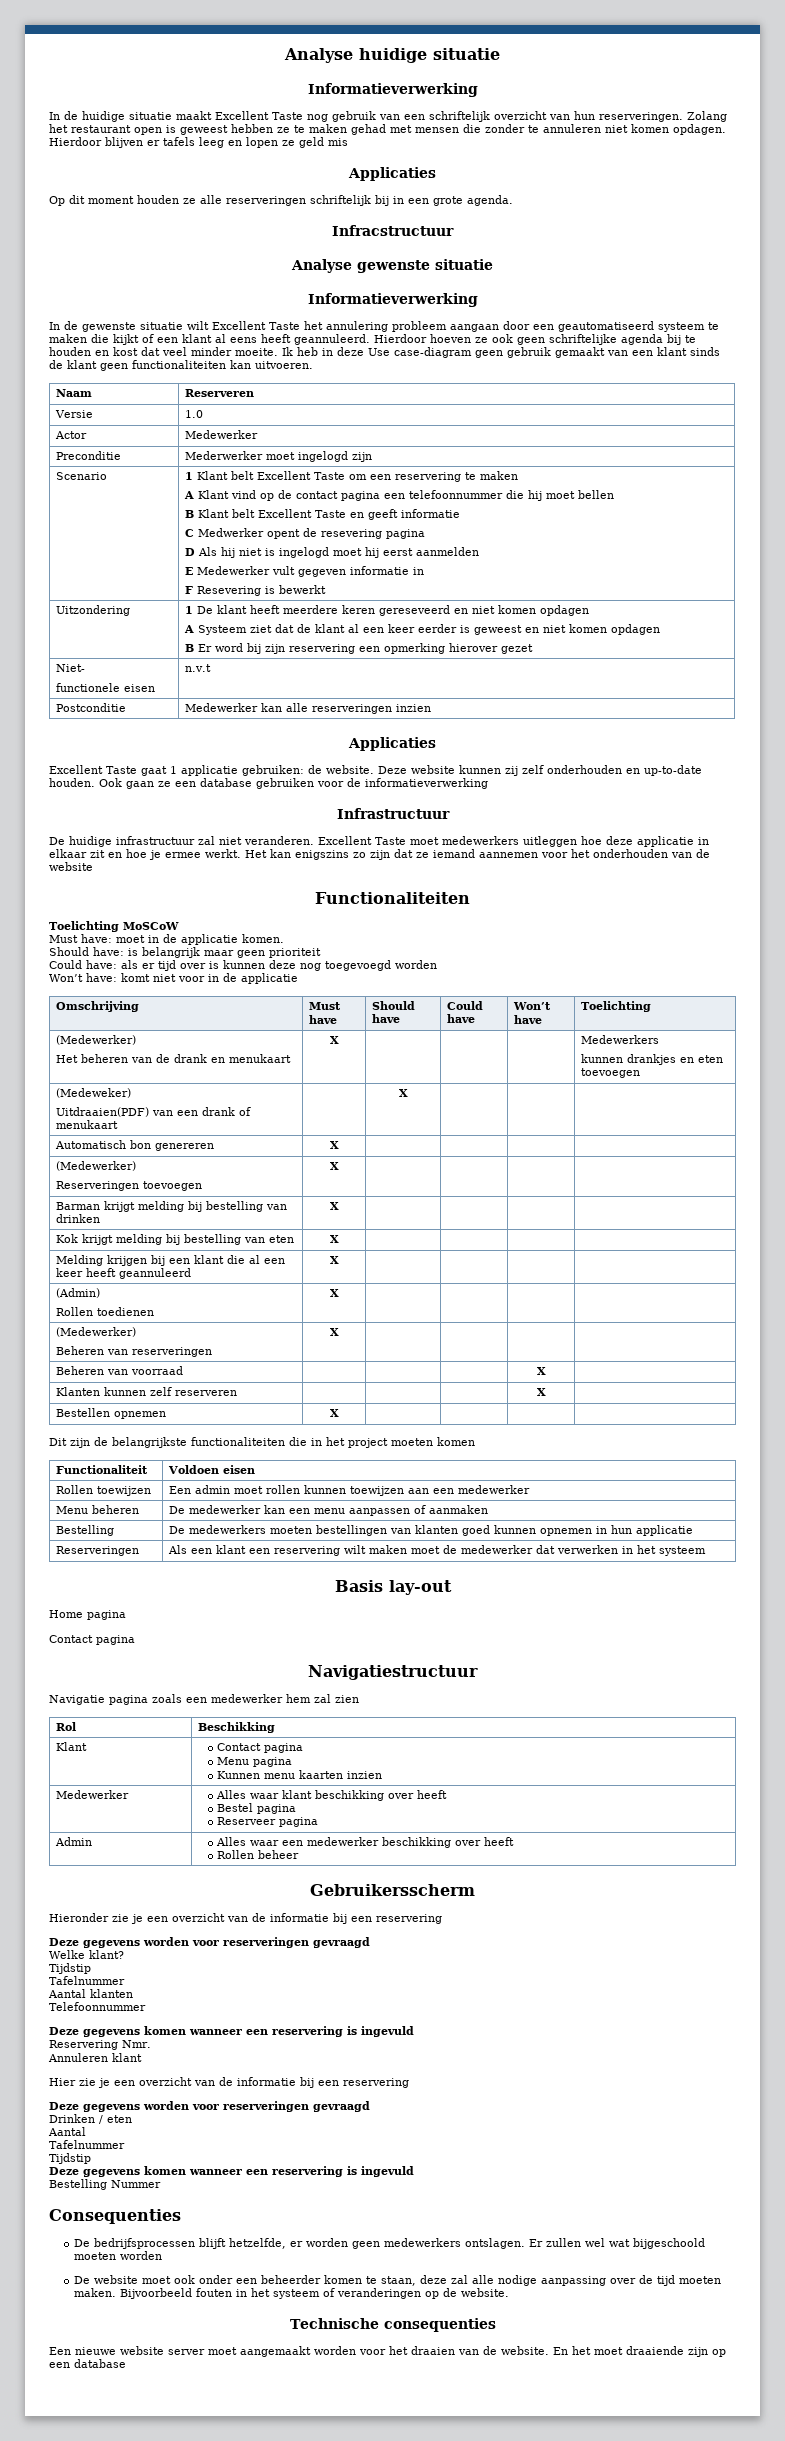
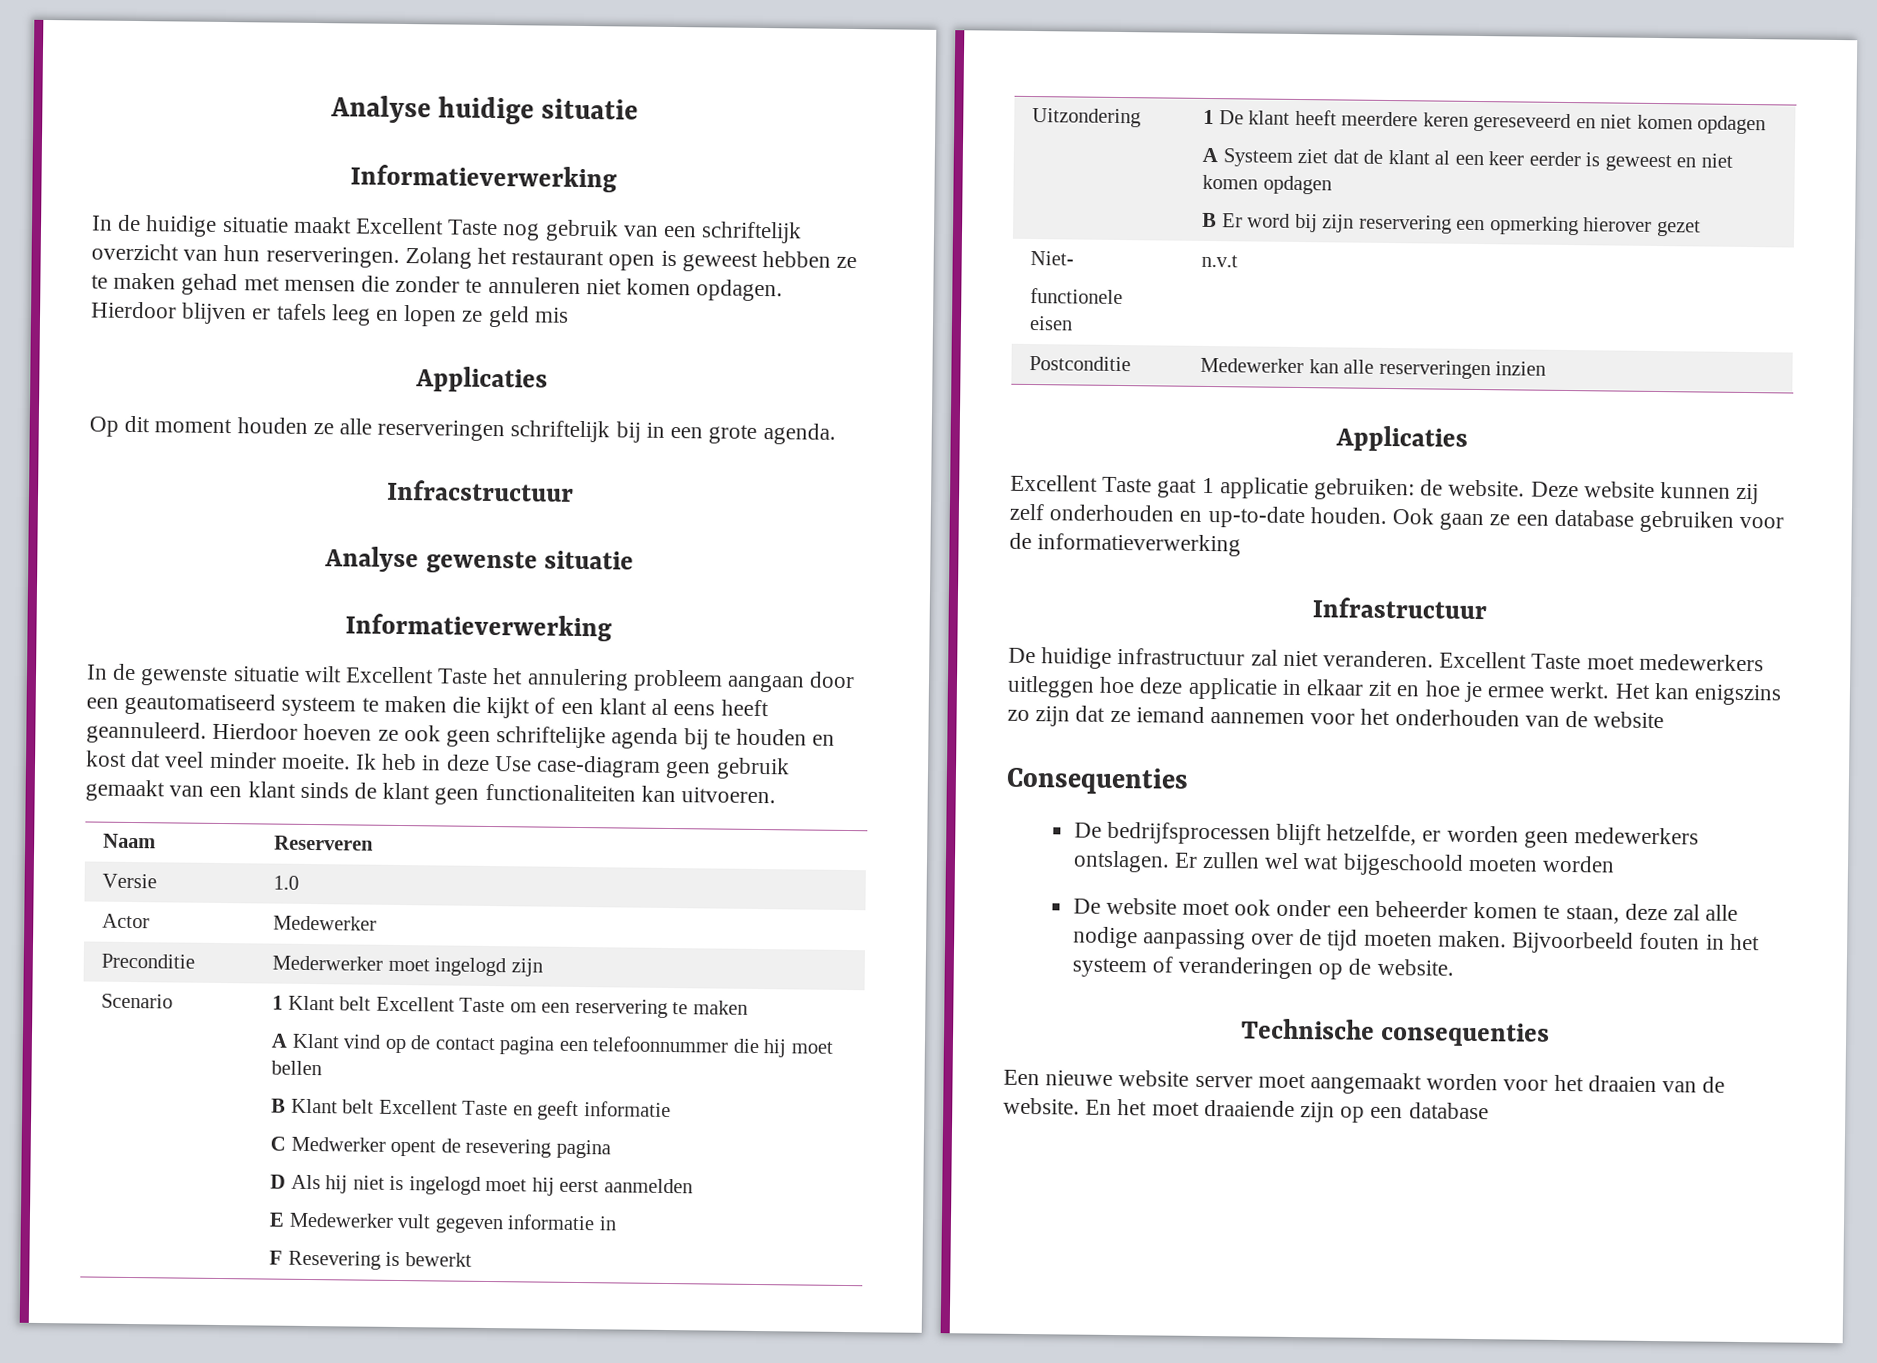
[315,892,470,904] [49,921,179,932] [49,934,284,945] [49,947,321,958] [49,960,437,971] [49,973,298,984] [55,1001,139,1012] [308,1002,341,1010] [308,1015,337,1024] [371,1001,415,1010] [371,1014,400,1023] [446,1001,483,1010] [446,1014,475,1023] [512,1002,551,1010] [513,1015,542,1024] [580,1001,651,1012] [55,1035,136,1045] [55,1054,291,1063] [329,1036,339,1044] [580,1035,659,1044] [580,1054,723,1065] [580,1068,640,1078] [55,1088,131,1098] [55,1107,251,1117] [55,1120,118,1129] [398,1089,408,1097] [54,1140,214,1151] [329,1141,339,1149] [55,1161,136,1171] [55,1181,202,1191] [329,1162,339,1170] [55,1201,287,1212] [55,1214,100,1223] [329,1202,339,1210] [55,1234,294,1245] [329,1235,339,1243] [55,1255,285,1266] [55,1268,191,1279] [329,1256,339,1264] [55,1288,100,1298] [55,1307,154,1316] [329,1289,339,1297] [55,1327,136,1337] [55,1346,212,1357] [329,1328,339,1336] [55,1366,183,1375] [536,1367,546,1375] [55,1387,237,1396] [536,1388,546,1396] [55,1408,166,1419] [329,1409,339,1417] [49,1437,475,1448] [55,1465,148,1474] [167,1465,255,1474] [55,1485,151,1496] [168,1485,530,1496] [55,1505,139,1514] [168,1505,488,1516] [55,1525,114,1536] [168,1525,693,1536] [55,1546,139,1556] [167,1545,706,1556] [334,1580,452,1595] [49,1610,126,1620] [49,1635,135,1645] [308,1665,478,1680] [49,1694,359,1705] [55,1722,76,1731] [197,1722,275,1733] [55,1742,87,1751] [217,1743,304,1753] [217,1757,293,1767] [217,1770,383,1779] [55,1790,129,1799] [216,1790,448,1801] [217,1803,297,1814] [217,1817,319,1827] [54,1837,92,1846] [216,1837,515,1848] [217,1850,300,1859] [310,1884,475,1896] [49,1913,442,1924] [49,1937,370,1948] [49,1950,124,1959] [49,1963,91,1974] [49,1976,125,1985] [48,1989,133,1998] [49,2002,146,2011] [49,2026,414,2037] [49,2040,151,2050] [48,2053,142,2062] [49,2077,409,2088] [49,2101,370,2112] [49,2114,132,2124] [48,2127,86,2136] [49,2140,125,2149] [49,2153,91,2164] [49,2166,414,2177] [49,2179,161,2190] // Functionaliteiten // Toelichting MoSCoW // Must have: moet in de applicatie komen. // Should have: is belangrijk maar geen prioriteit // Could have: als er tijd over is kunnen deze nog toegevoegd worden // Won’t have: komt niet voor in de applicatie // Omschrijving | Must have | Should have | Could have | Won’t have | Toelichting // (Medewerker) // Het beheren van de drank en menukaart | X | | | | Medewerkers // kunnen drankjes en eten toevoegen // (Medeweker) // Uitdraaien(PDF) van een drank of menukaart | | X | | | // Automatisch bon genereren | X | | | | // (Medewerker) // Reserveringen toevoegen | X | | | | // Barman krijgt melding bij bestelling van drinken | X | | | | // Kok krijgt melding bij bestelling van eten | X | | | | // Melding krijgen bij een klant die al een keer heeft geannuleerd | X | | | | // (Admin) // Rollen toedienen | X | | | | // (Medewerker) // Beheren van reserveringen | X | | | | // Beheren van voorraad | | | | X | // Klanten kunnen zelf reserveren | | | | X | // Bestellen opnemen | X | | | | // Dit zijn de belangrijkste functionaliteiten die in het project moeten komen // Functionaliteit | Voldoen eisen // Rollen toewijzen | Een admin moet rollen kunnen toewijzen aan een medewerker // Menu beheren | De medewerker kan een menu aanpassen of aanmaken // Bestelling | De medewerkers moeten bestellingen van klanten goed kunnen opnemen in hun applicatie // Reserveringen | Als een klant een reservering wilt maken moet de medewerker dat verwerken in het systeem // Basis lay-out // Home pagina // Contact pagina // Navigatiestructuur // Navigatie pagina zoals een medewerker hem zal zien // Rol | Beschikking // Klant | Contact pagina // Menu pagina // Kunnen menu kaarten inzien // Medewerker | Alles waar klant beschikking over heeft // Bestel pagina // Reserveer pagina // Admin | Alles waar een medewerker beschikking over heeft // Rollen beheer // Gebruikersscherm // Hieronder zie je een overzicht van de informatie bij een reservering // Deze gegevens worden voor reserveringen gevraagd // Welke klant? // Tijdstip // Tafelnummer // Aantal klanten // Telefoonnummer // Deze gegevens komen wanneer een reservering is ingevuld // Reservering Nmr. // Annuleren klant // Hier zie je een overzicht van de informatie bij een reservering // Deze gegevens worden voor reserveringen gevraagd // Drinken / eten // Aantal // Tafelnummer // Tijdstip // Deze gegevens komen wanneer een reservering is ingevuld // Bestelling Nummer -> (1665, 720) none

